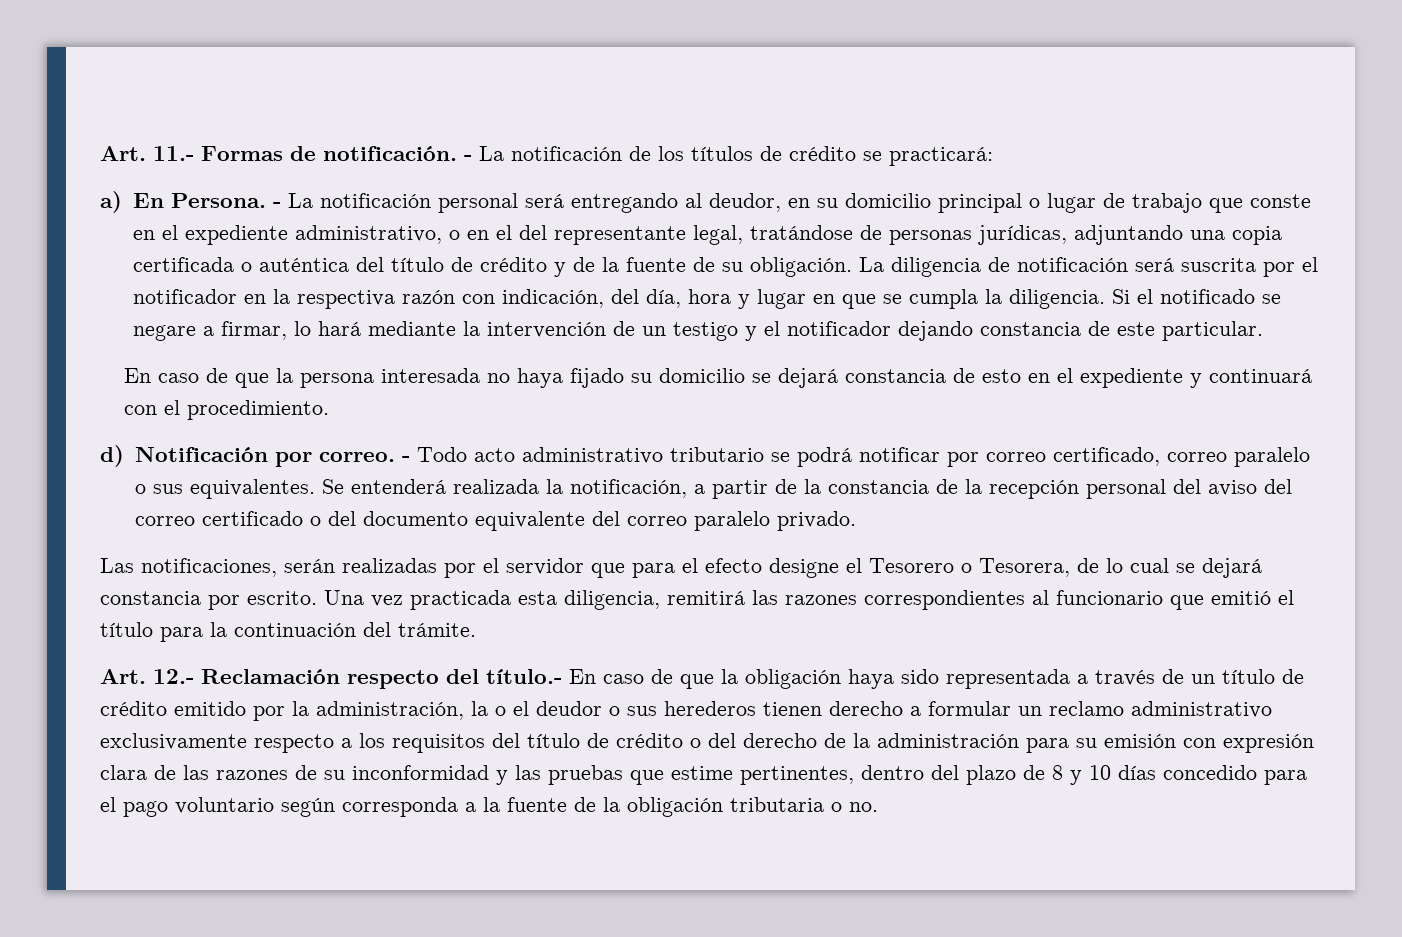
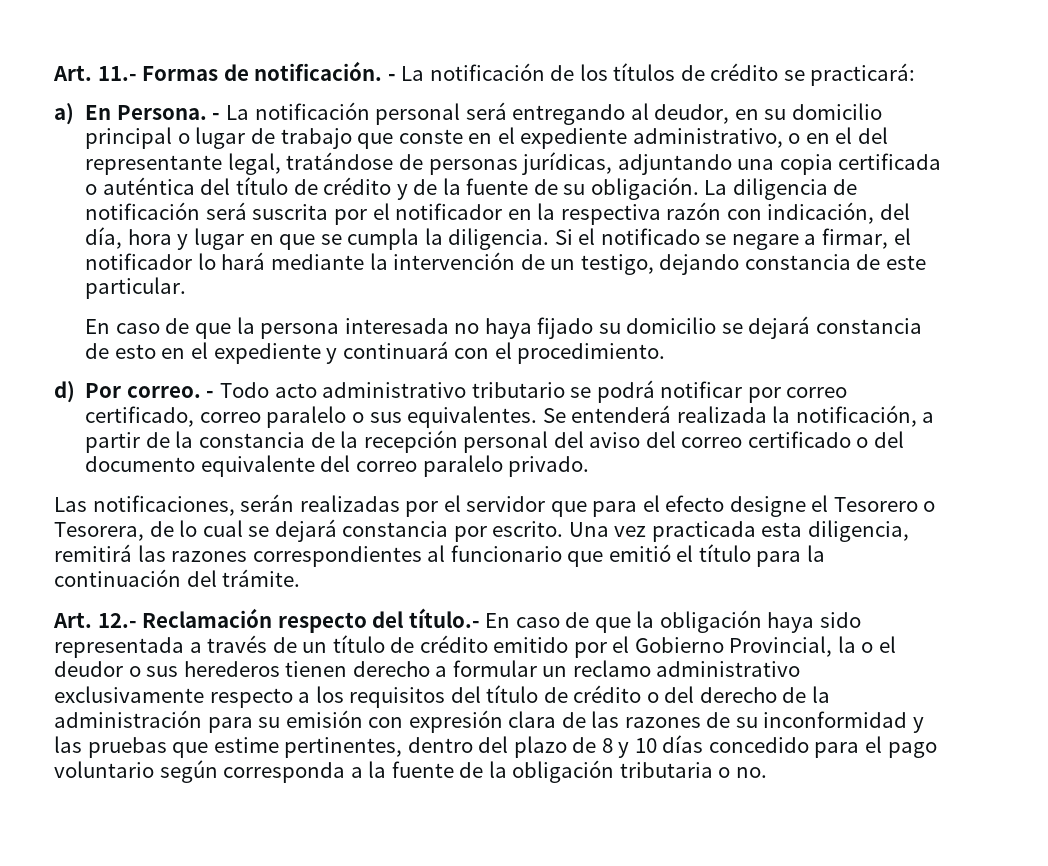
(287, 330) none -> [893,228,911,245] [85,253,193,270] el notificador
[672,321,891,341] testigo y el notificador -> [580,254,654,275] testigo,
[134,447,312,467] Notificación por -> [85,383,122,398] Por
[292,701,464,720] la administración, -> [612,636,833,657] el Gobierno Provincial,

